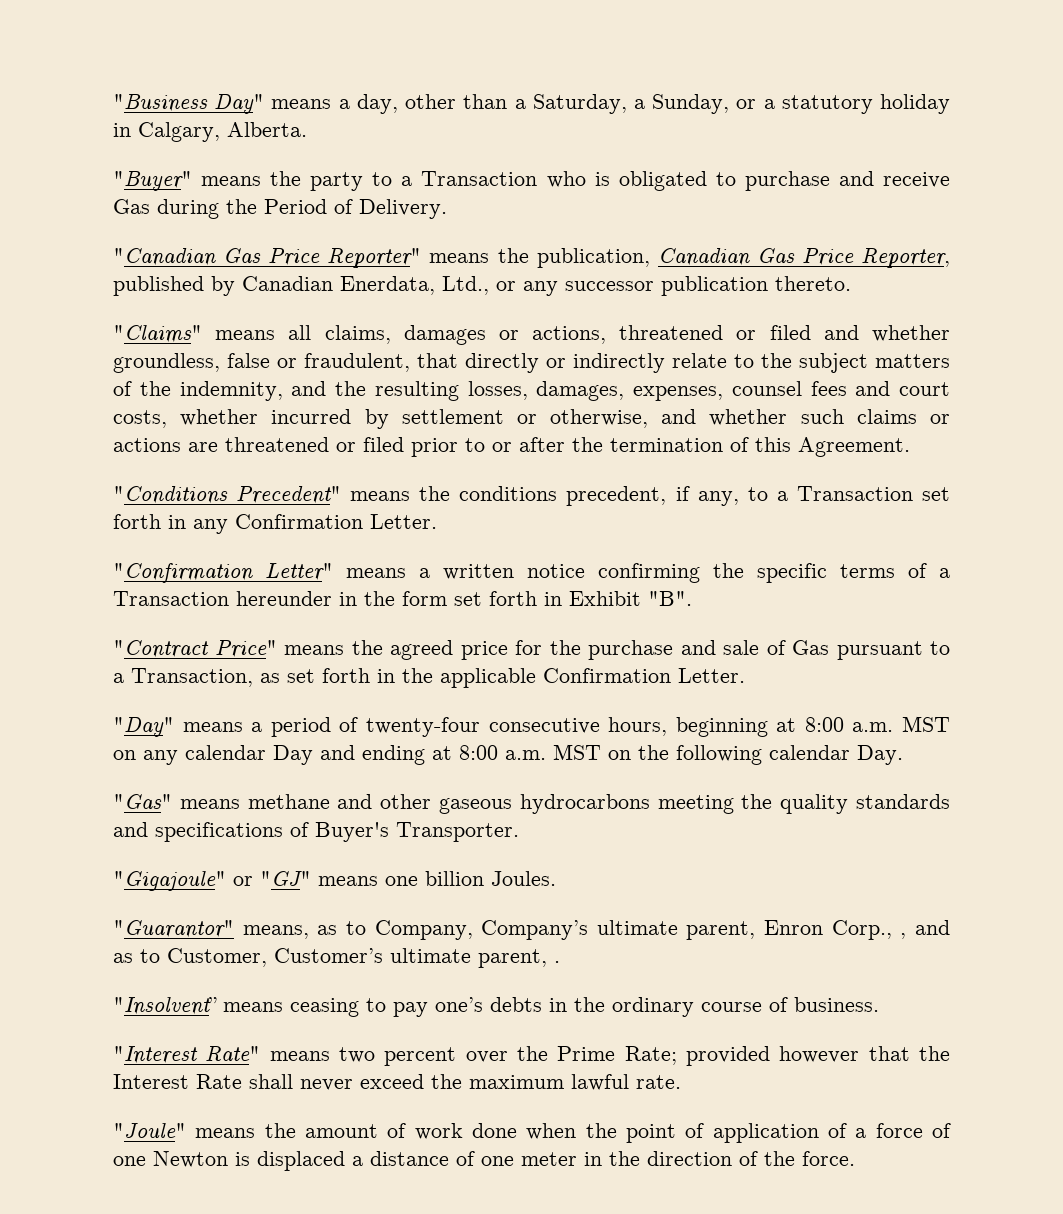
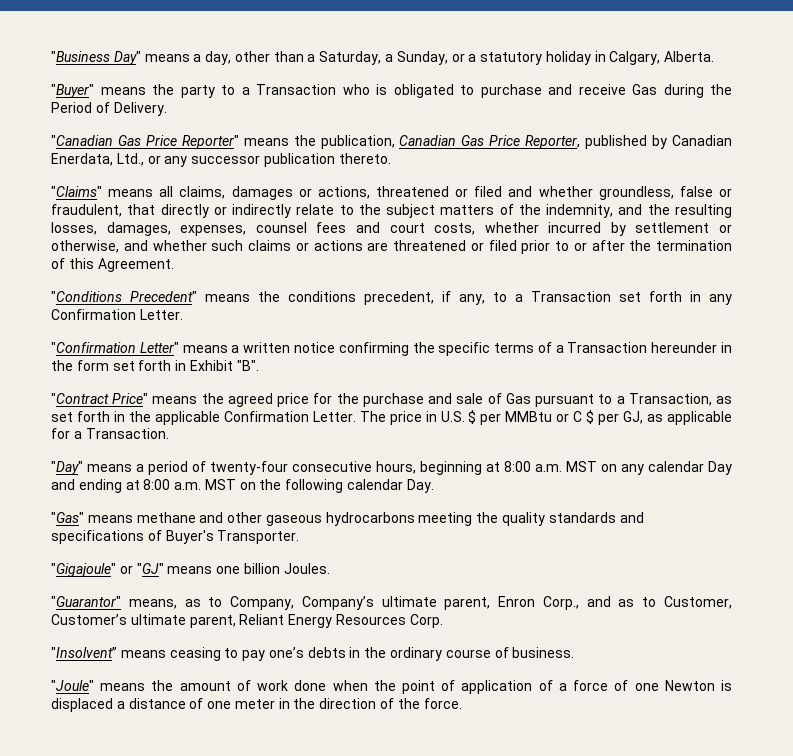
(745, 675) none -> [359,410,733,425] [51,428,169,439] The price in U.S. $ per MMBtu or C $ per GJ, as applicable for a Transaction.
[900,933,907,939] , -> (579, 603) none
[554,961,560,963] . -> [239,614,443,628] Reliant Energy Resources Corp.
[113,1046,950,1066] [113,1074,681,1091] // "Interest Rate" means two percent over the Prime Rate; provided however that the Interest Rate shall never exceed the maximum lawful rate. -> (575, 652) none

